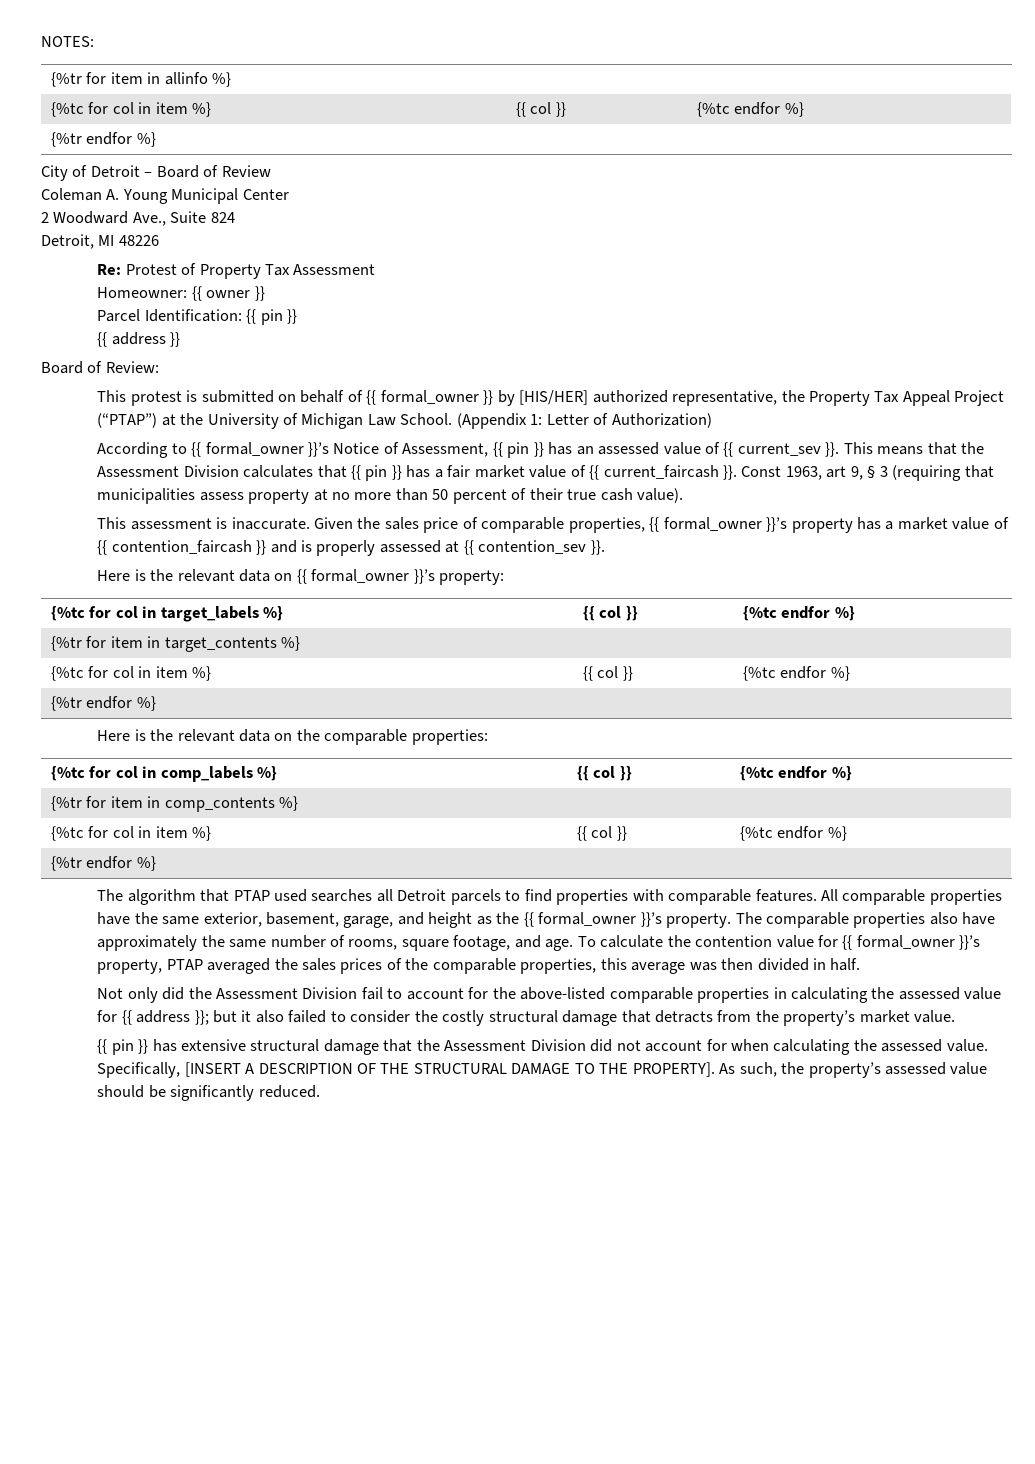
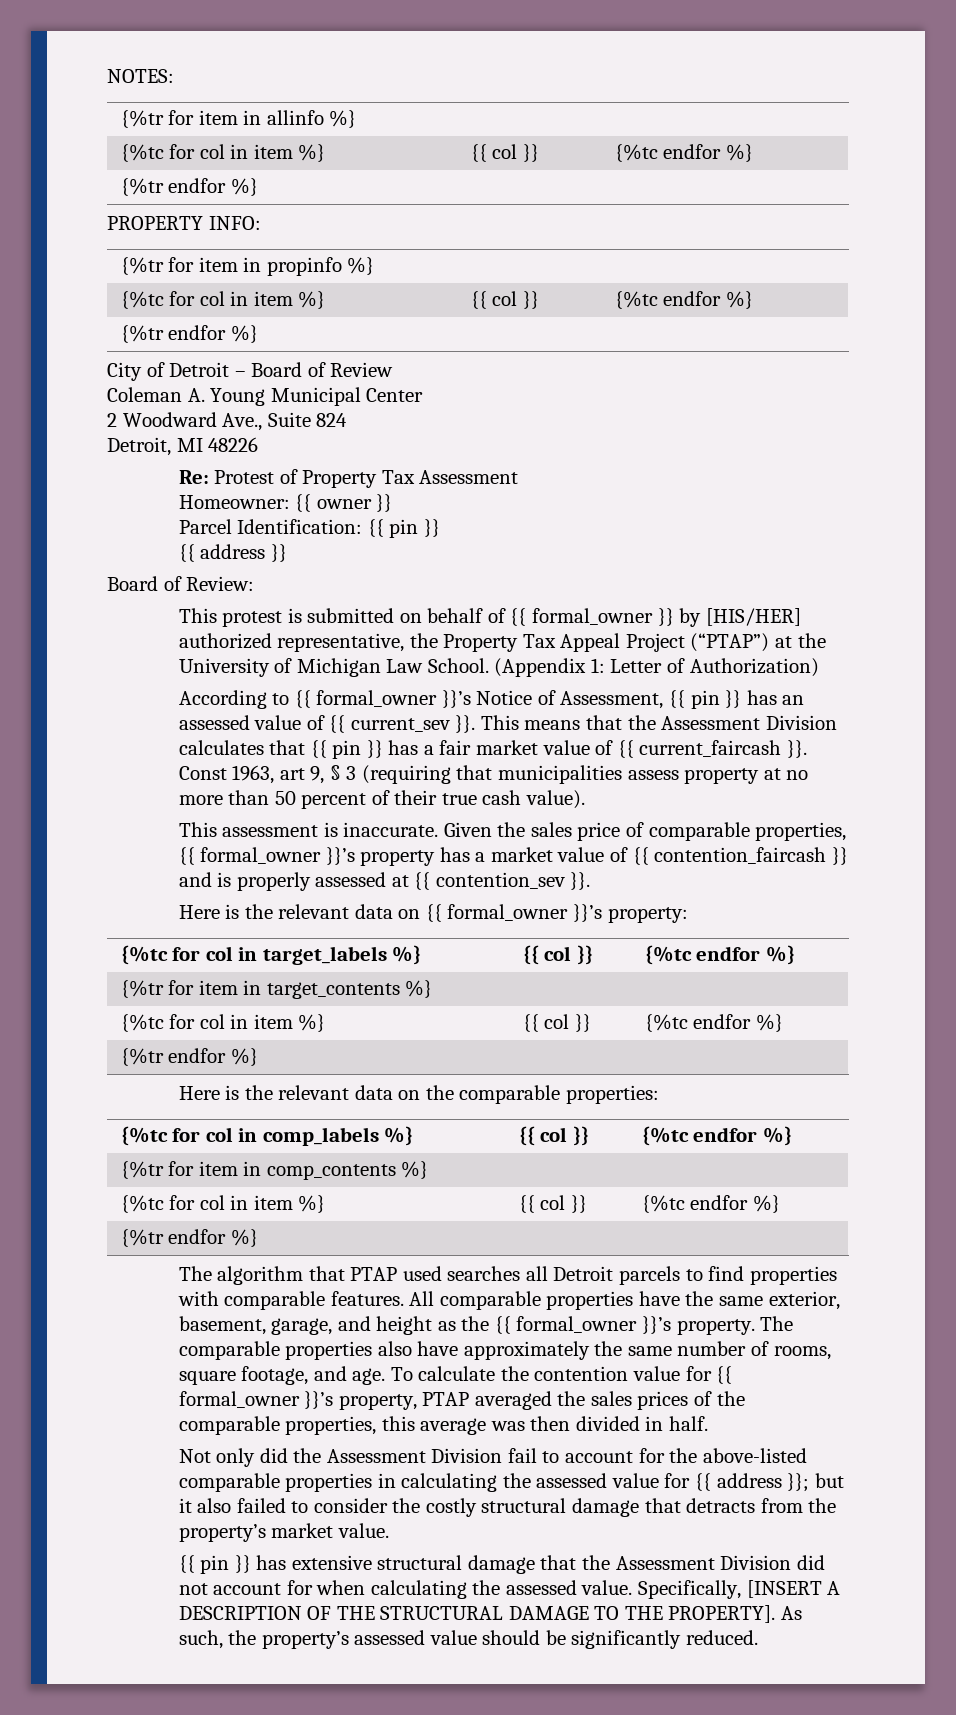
(156, 139) none -> [107,216,261,230] [120,257,375,276] [120,291,326,309] [470,291,539,309] [614,291,753,309] [120,325,258,343] // PROPERTY INFO: // {%tr for item in propinfo %} // {%tc for col in item %} | {{ col }} | {%tc endfor %} // {%tr endfor %}

